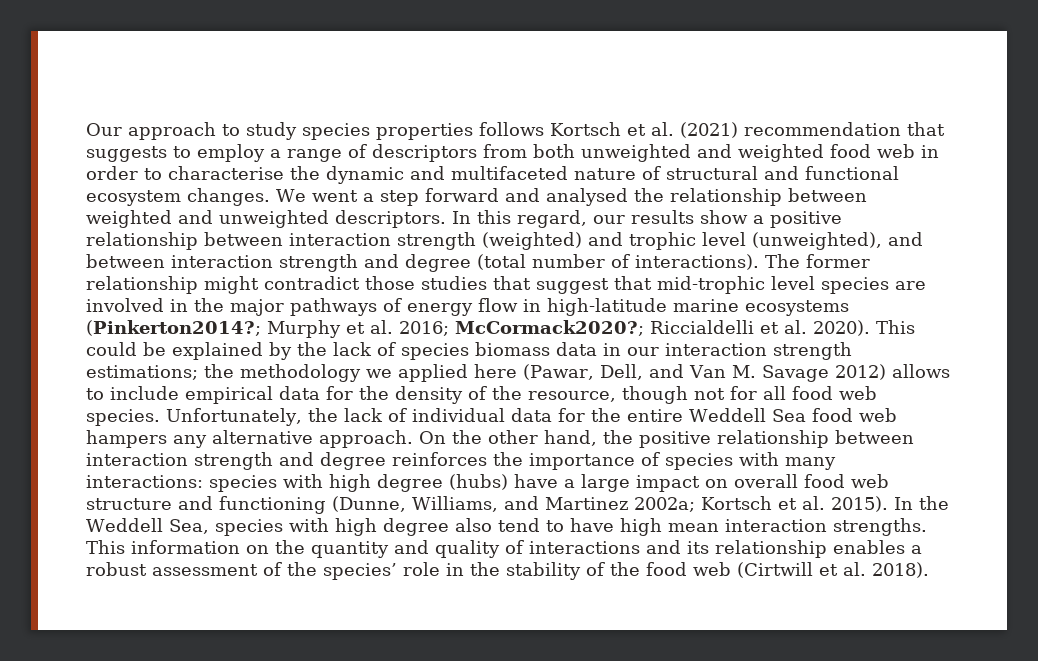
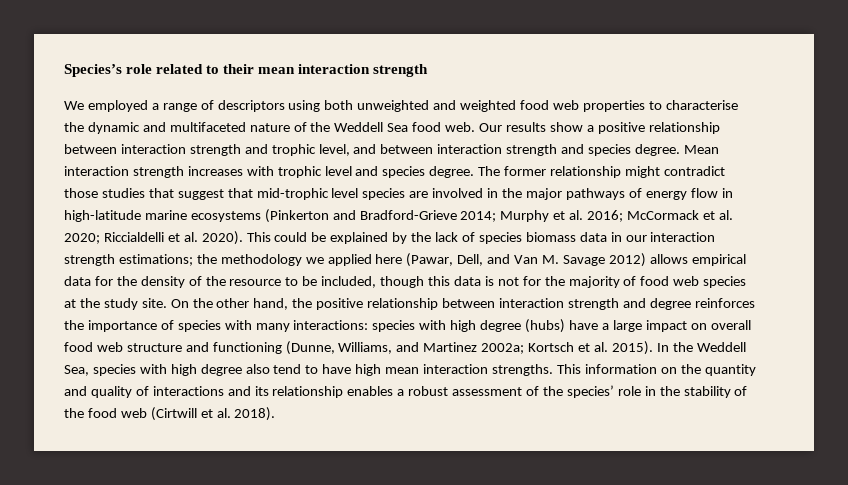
[86,122,945,140] [86,144,265,162] Our approach to study species properties follows Kortsch et al. (2021) recommendation that suggests to employ -> [64,64,429,77] [64,100,148,112] Species’s role related to their mean interaction strength // We employed
[483,144,527,158] from -> [288,100,321,112] using
[921,145,939,158] [86,166,138,180] in order -> [582,100,645,112] properties
[666,166,899,180] [86,188,867,206] [86,210,625,228] structural and functional ecosystem changes. We went a step forward and analysed the relationship between weighted and unweighted descriptors. In this regard, our -> [310,122,503,132] the Weddell Sea food web. Our
[482,232,582,250] (weighted) -> (241, 150) none
[702,232,882,250] level (unweighted), -> [318,144,350,156] level,
[405,254,759,272] degree (total number of interactions). -> [588,144,719,156] [64,166,475,178] species degree. Mean interaction strength increases with trophic level and species degree.
[86,320,644,338] (Pinkerton2014?; Murphy et al. 2016; McCormack2020?; -> [264,209,733,223] [64,233,100,244] (Pinkerton and Bradford-Grieve 2014; Murphy et al. 2016; McCormack et al. 2020;
[86,386,179,400] to include -> (688, 259) none
[528,386,877,404] [86,408,897,426] [86,430,413,448] resource, though not for all food web species. Unfortunately, the lack of individual data for the entire Weddell Sea food web hampers any alternative approach. -> [229,276,747,288] [64,298,167,310] resource to be included, though this data is not for the majority of food web species at the study site.

